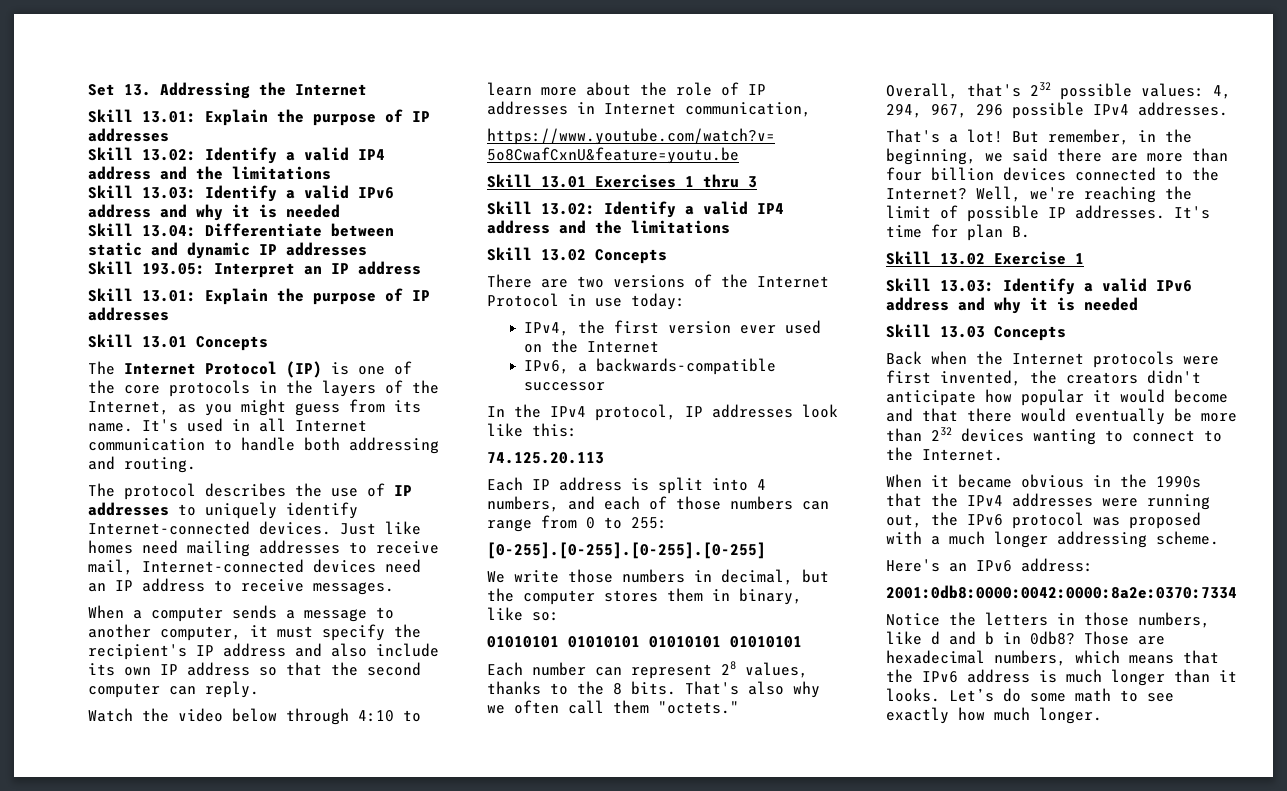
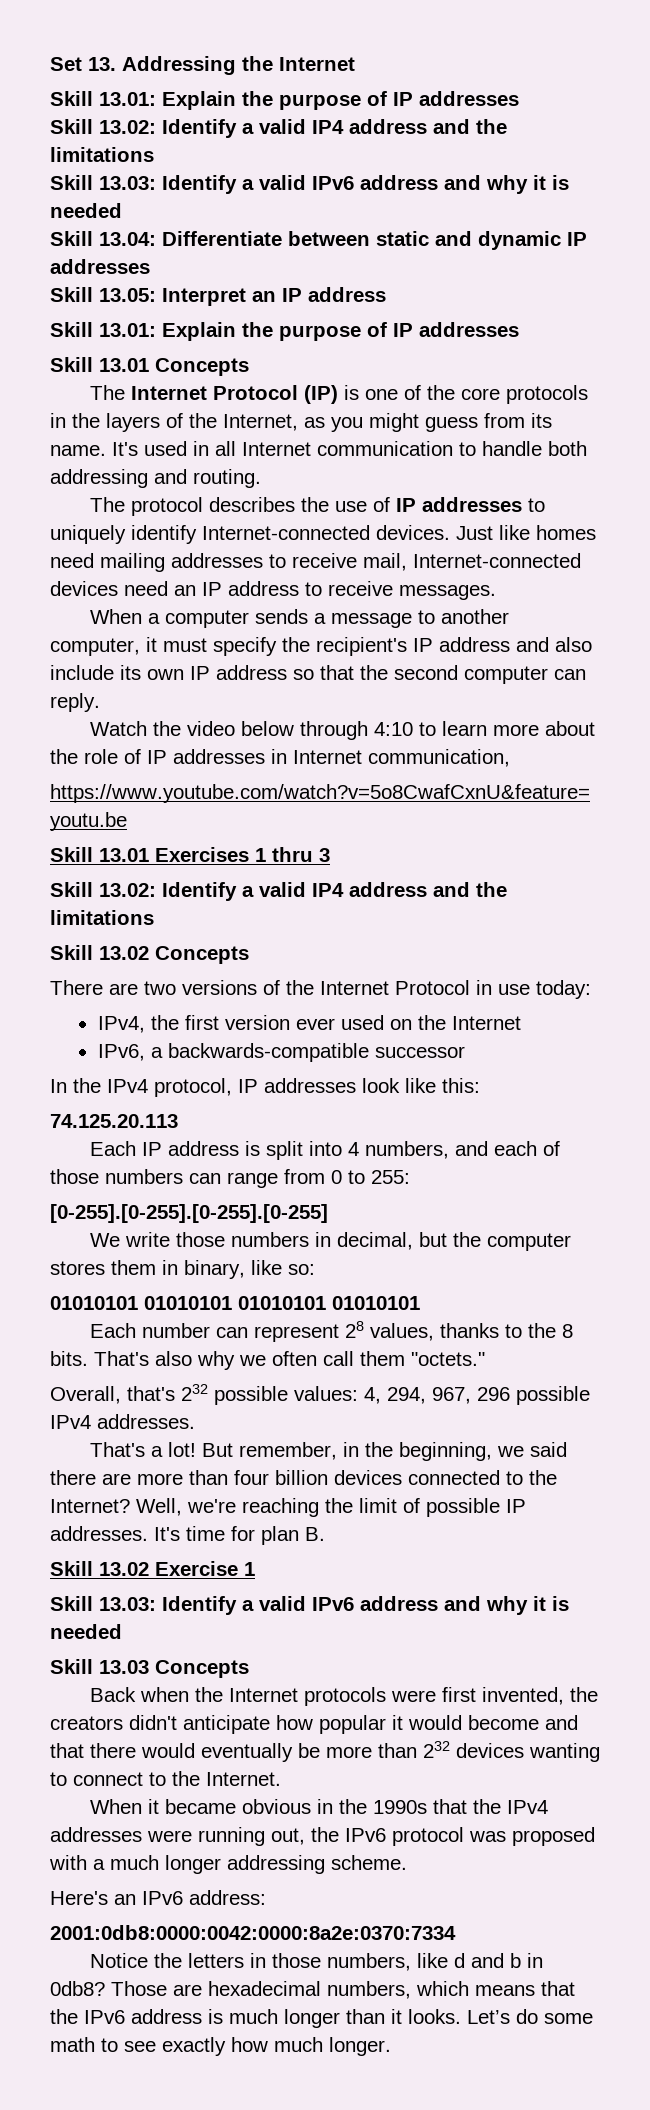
[142,263,205,275] 193.05: -> [99,288,156,302] 13.05:

